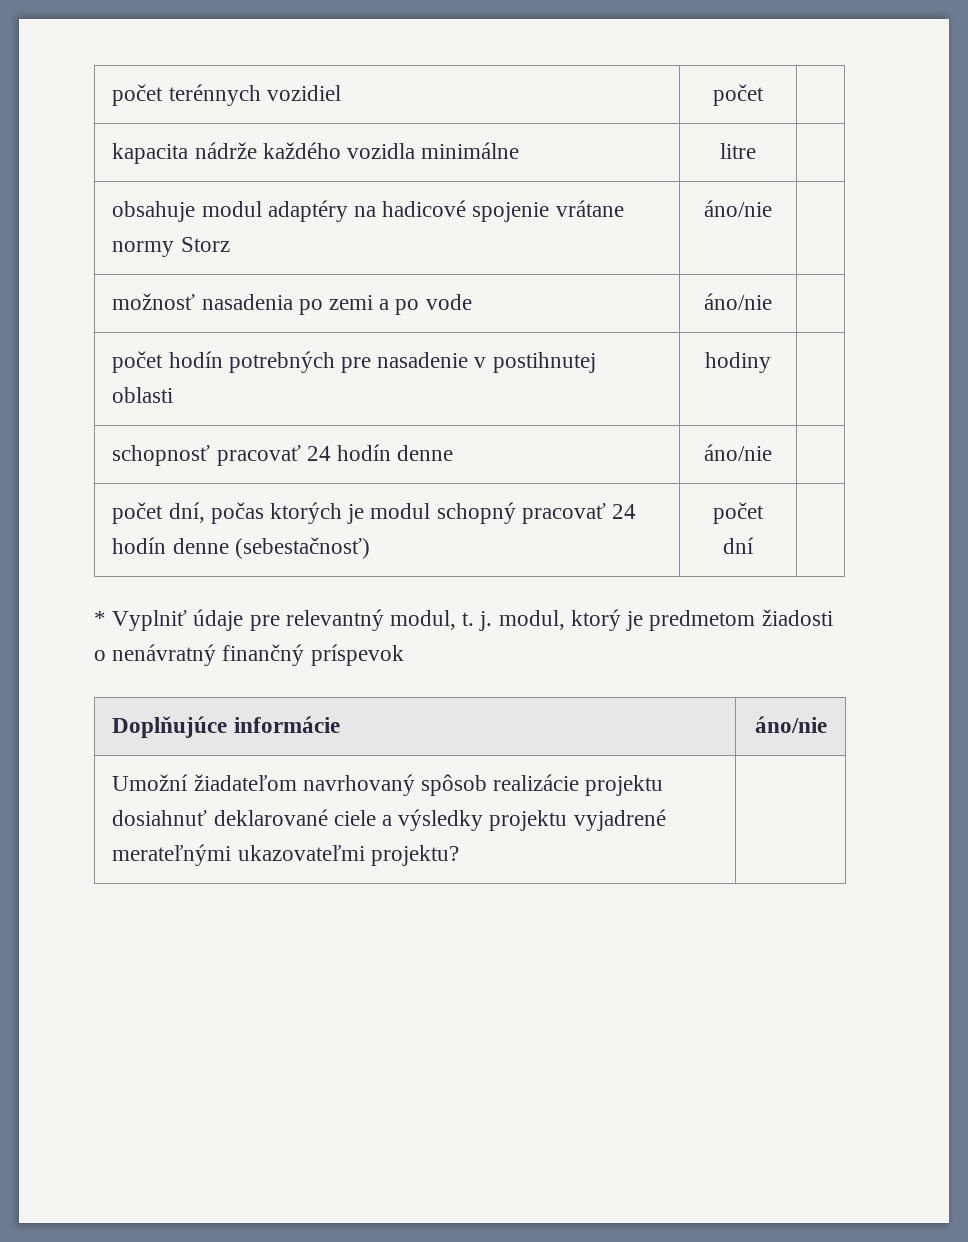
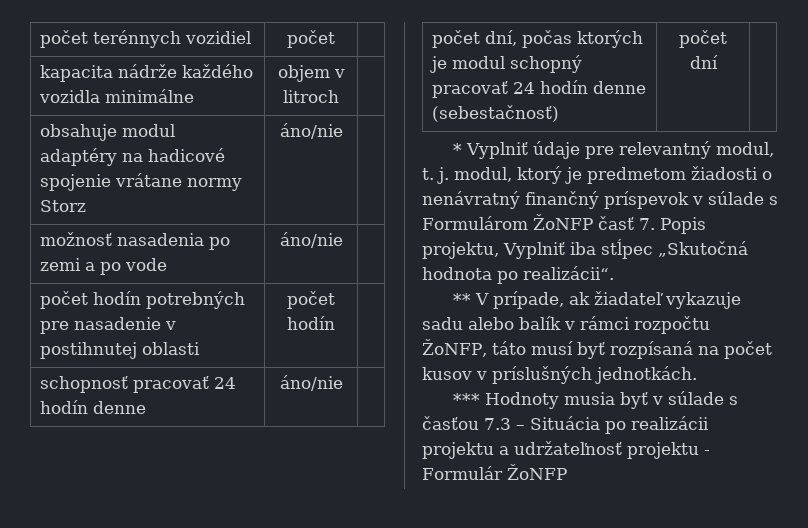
[720,143,756,159] litre -> [277,65,345,82] [283,90,339,103] objem v litroch
[705,352,771,373] hodiny -> [287,291,335,309] [287,316,335,330] počet hodín
[112,716,340,738] [754,716,827,733] [112,774,664,796] [112,809,666,831] [112,844,459,866] // Doplňujúce informácie | áno/nie // Umožní žiadateľom navrhovaný spôsob realizácie projektu dosiahnuť deklarované ciele a výsledky projektu vyjadrené merateľnými ukazovateľmi projektu? | -> [692,191,778,205] [422,214,706,234] [422,239,748,259] [422,266,614,284] [452,291,741,309] [422,316,710,334] [422,339,772,359] [422,366,697,384] [452,391,738,409] [422,416,709,434] [422,441,710,459] [422,464,567,480] v súlade s Formulárom ŽoNFP časť 7. Popis projektu, Vyplniť iba stĺpec „Skutočná hodnota po realizácii“. // ** V prípade, ak žiadateľ vykazuje sadu alebo balík v rámci rozpočtu ŽoNFP, táto musí byť rozpísaná na počet kusov v príslušných jednotkách. // *** Hodnoty musia byť v súlade s časťou 7.3 – Situácia po realizácii projektu a udržateľnosť projektu - Formulár ŽoNFP

